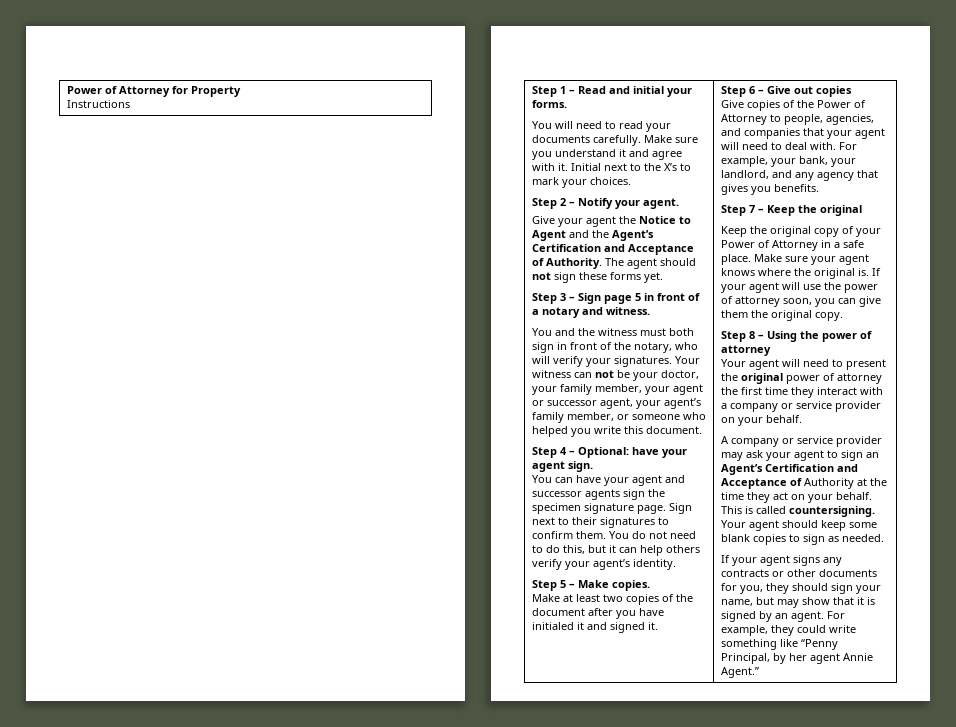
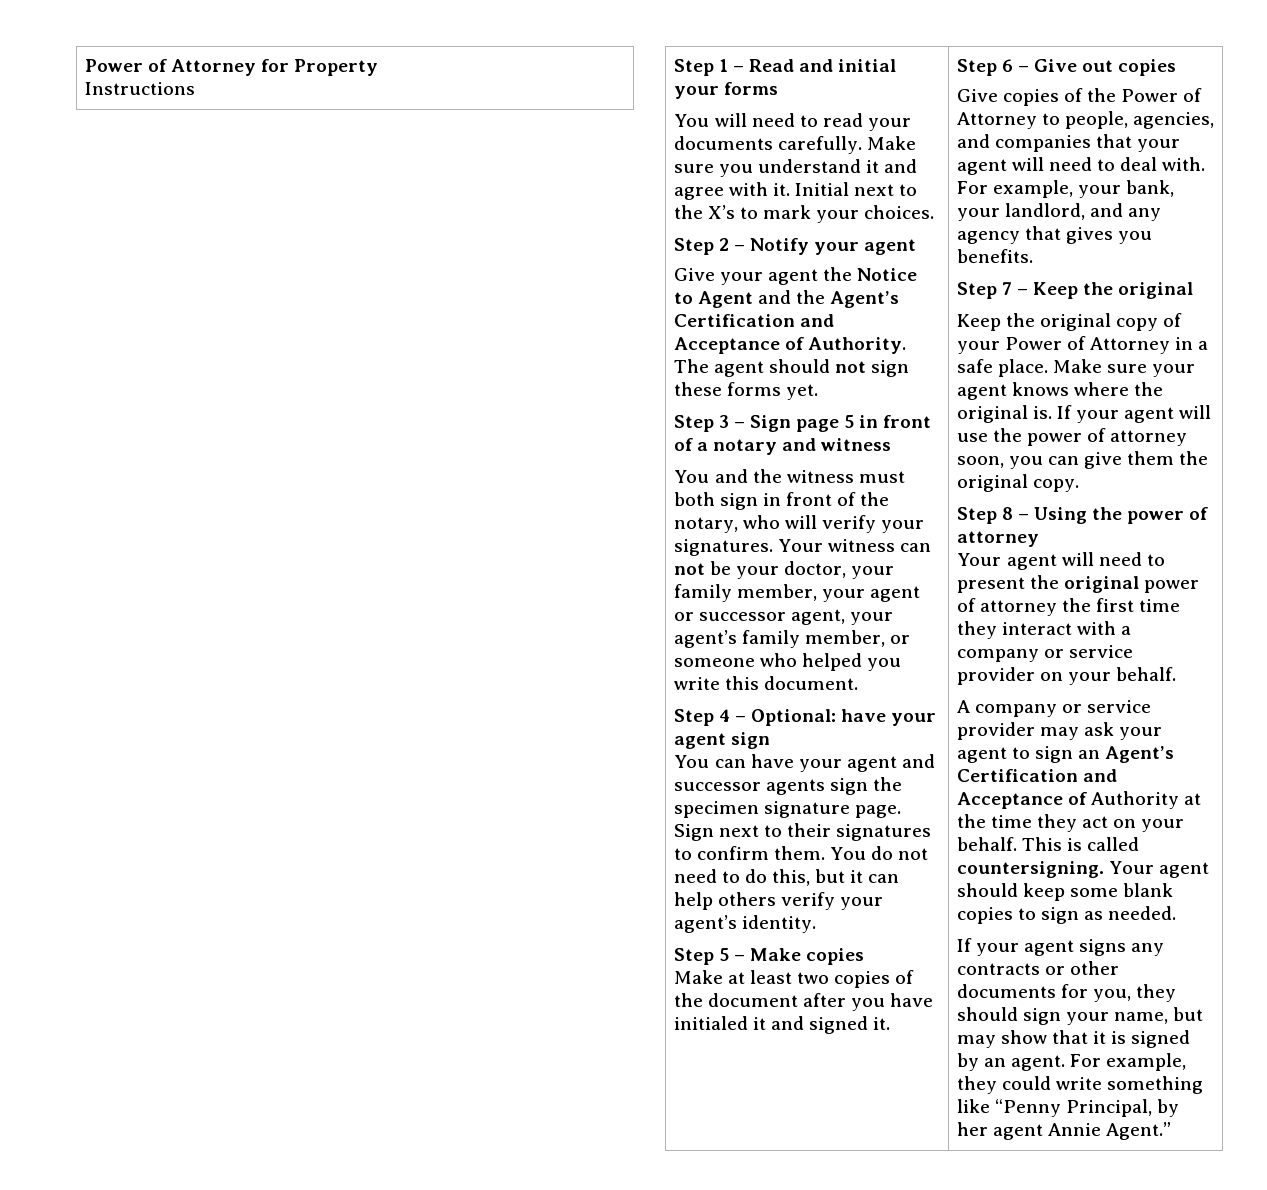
[531,100,567,108] forms. -> [723,82,778,95] forms
[642,198,679,209] agent. -> [864,239,917,255] agent
[605,307,650,315] witness. -> [821,438,892,451] witness
[567,461,593,472] sign. -> [730,732,770,749] sign
[611,580,650,591] copies. -> [806,948,865,965] copies

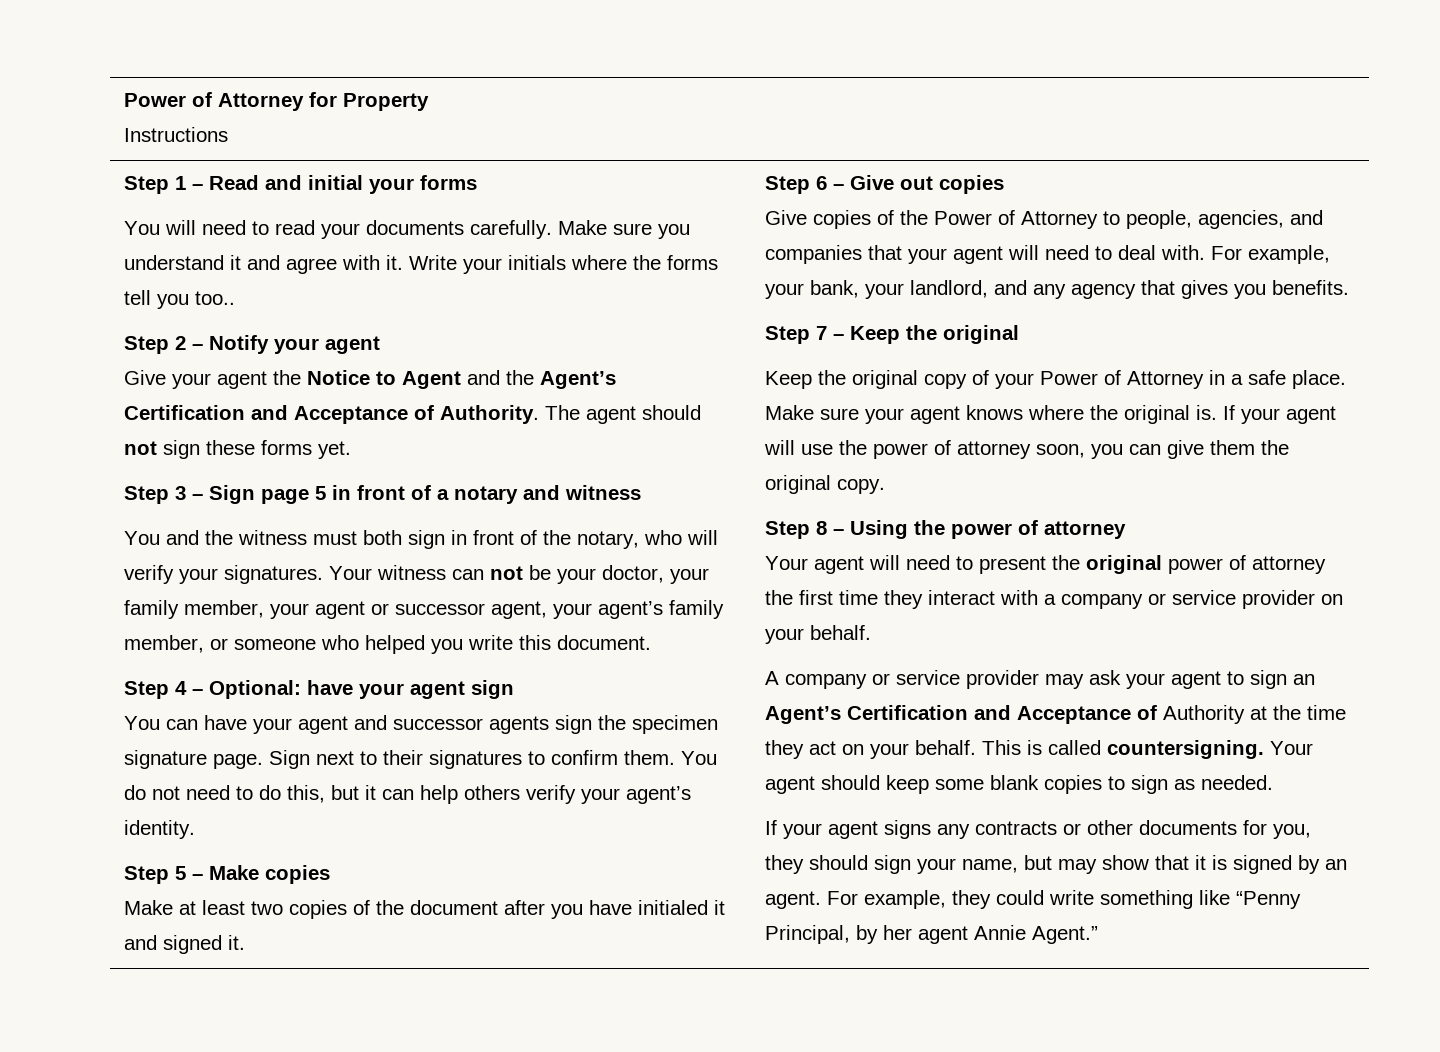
[794,182,918,196] [673,205,935,223] Initial next to the X’s to mark your choices. -> [409,255,719,274] [124,290,236,309] Write your initials where the forms tell you too..

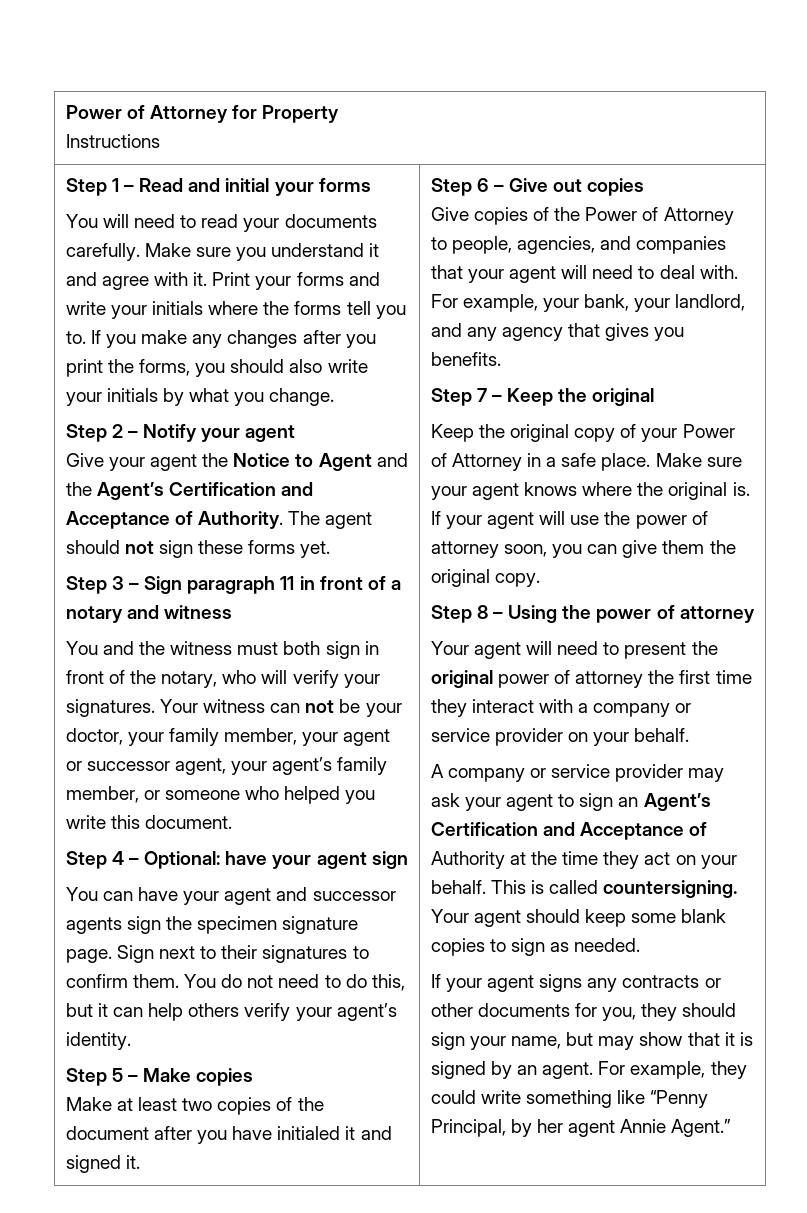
[409,255,458,270] Write -> [212,272,380,290] [65,301,106,315] Print your forms and write
[195,291,236,305] too.. -> [65,330,376,348] [65,359,368,377] [65,388,335,406] to. If you make any changes after you print the forms, you should also write your initials by what you change.
[261,486,327,504] page 5 -> [187,576,295,594] paragraph 11

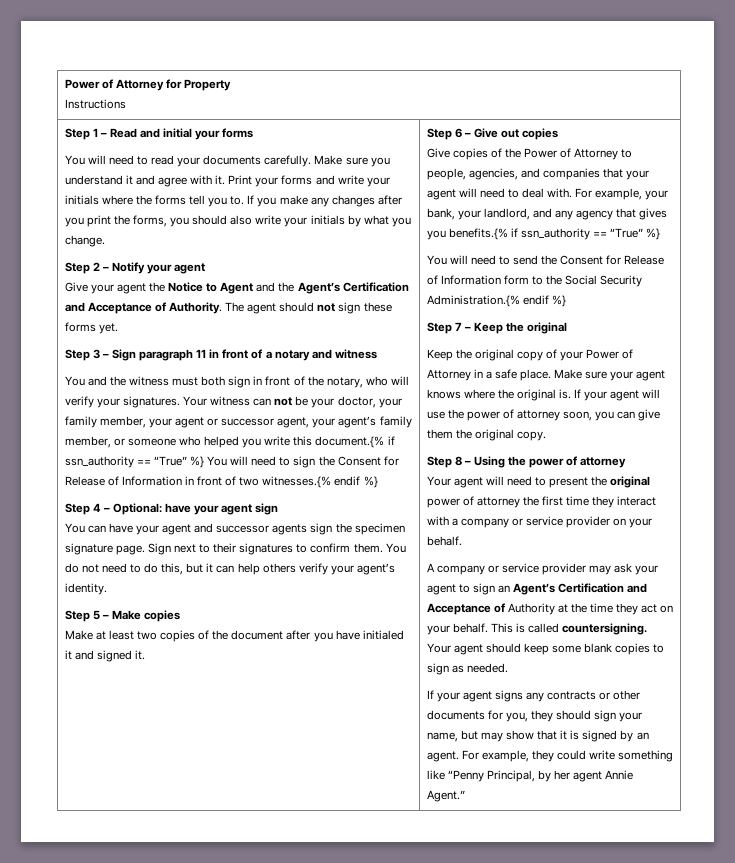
[144,815,232,829] document. -> [315,436,395,448] [64,456,399,468] [64,476,378,488] document.{% if ssn_authority == “True” %} You will need to sign the Consent for Release of Information in front of two witnesses.{% endif %}
[430,352,501,366] benefits. -> [448,228,661,240] [426,255,665,265] [426,275,643,287] [426,295,566,307] benefits.{% if ssn_authority == “True” %} // You will need to send the Consent for Release of Information form to the Social Security Administration.{% endif %}

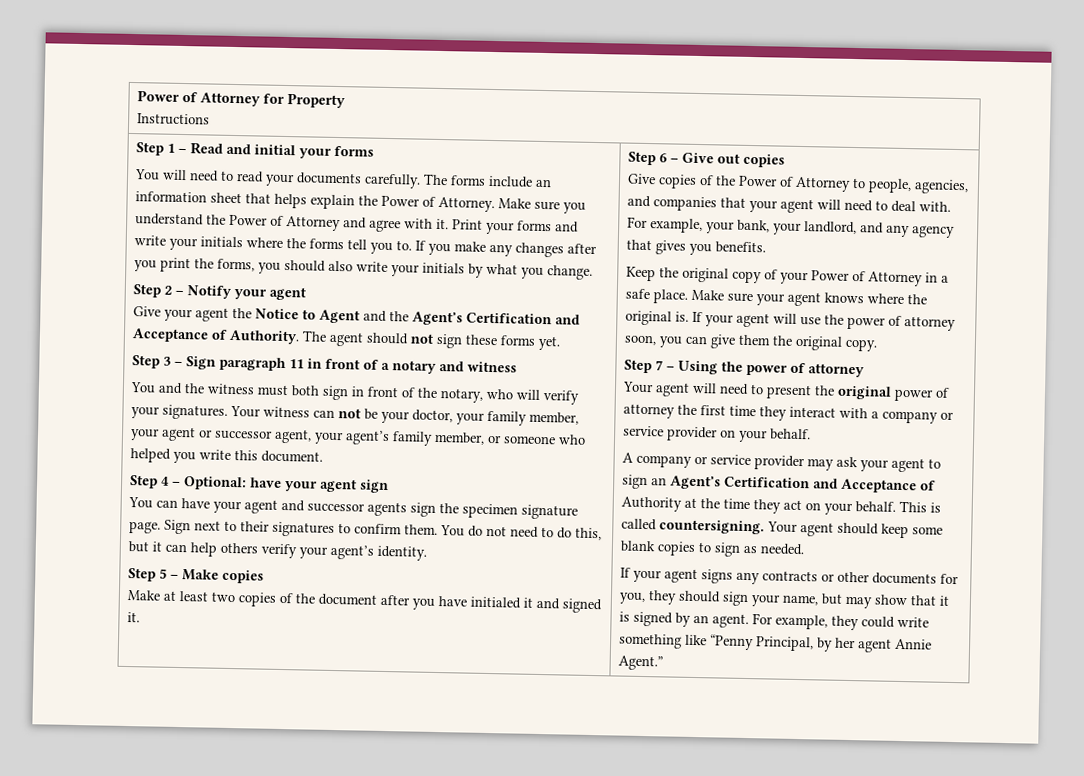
[314,155,390,167] [64,175,133,185] Make sure you understand it -> [422,173,552,188] [134,191,586,214] [134,213,341,232] The forms include an information sheet that helps explain the Power of Attorney. Make sure you understand the Power of Attorney
[315,436,395,448] [64,456,399,468] [64,476,378,488] document.{% if ssn_authority == “True” %} You will need to sign the Consent for Release of Information in front of two witnesses.{% endif %} -> [260,450,323,463] document.
[448,228,661,240] [426,255,665,265] [426,275,643,287] [426,295,566,307] [426,322,568,334] benefits.{% if ssn_authority == “True” %} // You will need to send the Consent for Release of Information form to the Social Security Administration.{% endif %} // Step 7 – Keep the original -> [714,241,766,254] benefits.
[454,456,462,466] 8 -> [654,360,663,371] 7

